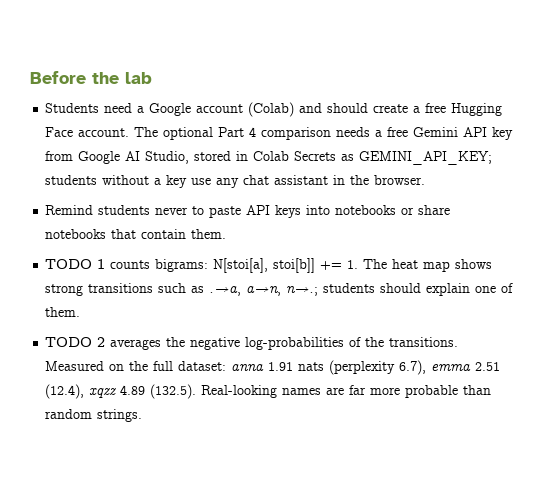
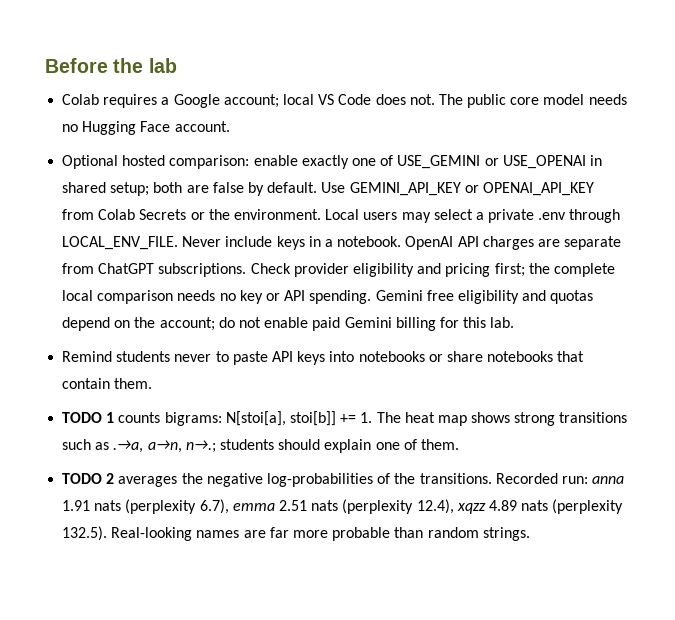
[45,102,503,117] [45,127,514,140] [45,151,493,165] [45,175,426,188] Students need a Google account (Colab) and should create a free Hugging Face account. The optional Part 4 comparison needs a free Gemini API key from Google AI Studio, stored in Colab Secrets as GEMINI_API_KEY; students without a key use any chat assistant in the browser. -> [62,94,627,108] [62,121,230,135] [62,155,602,169] [62,182,594,196] [62,209,621,223] [62,236,622,250] [62,263,615,277] [62,290,594,304] [62,317,515,331] Colab requires a Google account; local VS Code does not. The public core model needs no Hugging Face account. // Optional hosted comparison: enable exactly one of USE_GEMINI or USE_OPENAI in shared setup; both are false by default. Use GEMINI_API_KEY or OPENAI_API_KEY from Colab Secrets or the environment. Local users may select a private .env through LOCAL_ENV_FILE. Never include keys in a notebook. OpenAI API charges are separate from ChatGPT subscriptions. Check provider eligibility and pricing first; the complete local comparison needs no key or API spending. Gemini free eligibility and quotas depend on the account; do not enable paid Gemini billing for this lab.
[45,361,227,371] Measured on the full dataset: -> [495,473,588,484] Recorded run:
[45,384,197,399] (12.4), xqzz 4.89 (132.5). -> [311,499,624,514] [62,526,108,541] nats (perplexity 12.4), xqzz 4.89 nats (perplexity 132.5).

